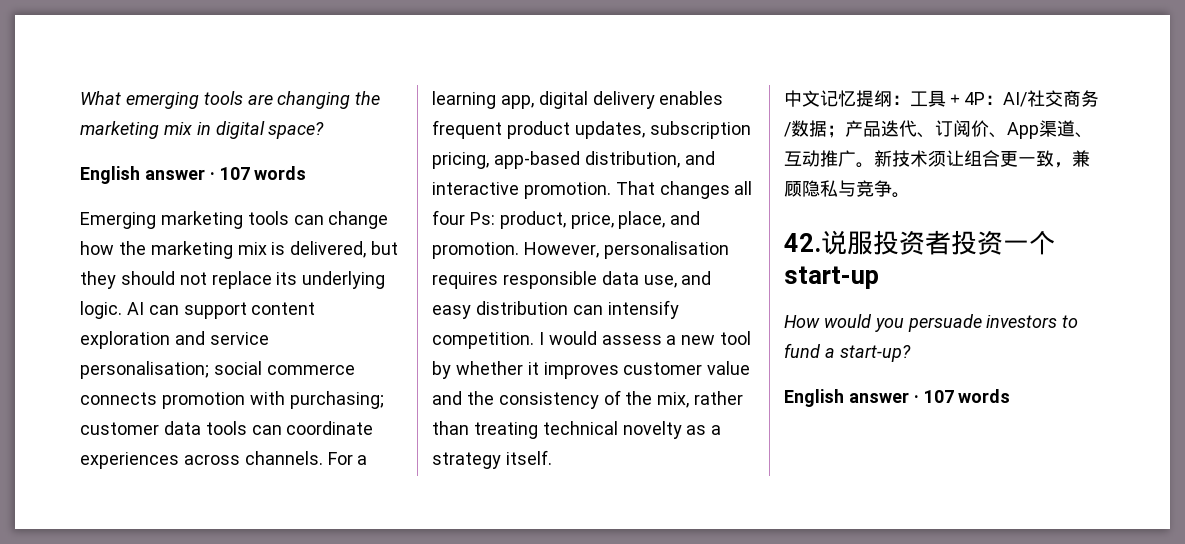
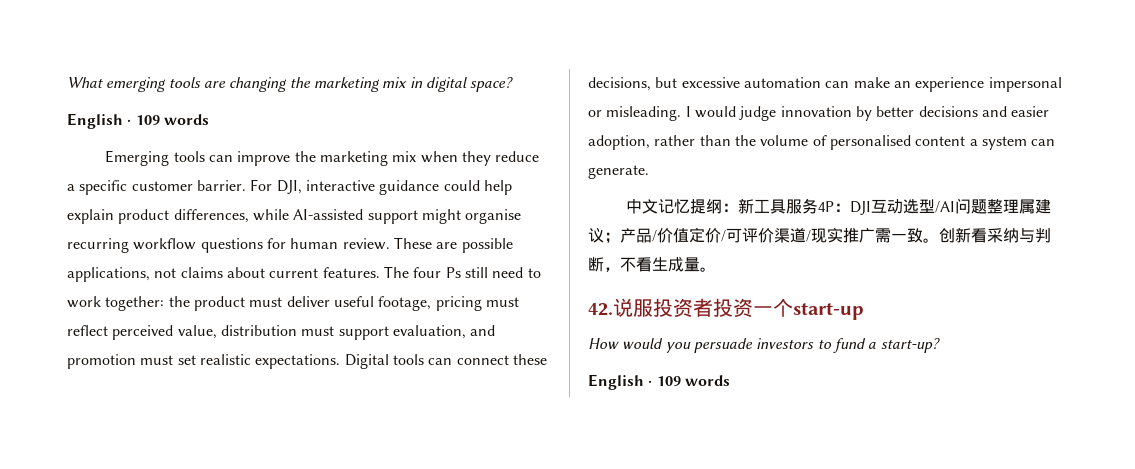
[144,167,250,180] answer · 107 -> [127,115,160,125] · 109
[160,211,389,229] [80,241,399,259] [80,271,386,289] [80,301,316,319] [80,331,269,349] [80,361,355,379] [80,391,384,409] [80,421,374,435] [80,451,368,469] [432,91,724,109] [432,120,751,139] [432,151,715,169] [432,181,753,199] [432,210,701,229] [432,241,729,259] [432,271,712,289] [432,300,679,319] [432,331,752,349] [432,361,751,379] [432,390,744,409] [432,421,722,439] [432,450,552,469] [784,90,1099,107] [784,120,1093,139] [784,150,1090,168] [784,180,892,197] marketing tools can change how the marketing mix is delivered, but they should not replace its underlying logic. AI can support content exploration and service personalisation; social commerce connects promotion with purchasing; customer data tools can coordinate experiences across channels. For a learning app, digital delivery enables frequent product updates, subscription pricing, app-based distribution, and interactive promotion. That changes all four Ps: product, price, place, and promotion. However, personalisation requires responsible data use, and easy distribution can intensify competition. I would assess a new tool by whether it improves customer value and the consistency of the mix, rather than treating technical novelty as a strategy itself. // 中文记忆提纲：工具＋4P：AI/社交商务/数据；产品迭代、订阅价、App渠道、互动推广。新技术须让组合更一致，兼顾隐私与竞争 -> [173,151,540,166] [67,179,512,195] [67,209,522,224] [67,237,513,253] [67,266,541,282] [67,296,519,311] [67,325,496,340] [67,354,547,369] [588,77,1062,92] [588,106,1050,121] [588,135,1056,150] [588,165,649,179] [626,198,1052,215] [588,227,1051,244] [588,257,700,272] tools can improve the marketing mix when they reduce a specific customer barrier. For DJI, interactive guidance could help explain product differences, while AI-assisted support might organise recurring workflow questions for human review. These are possible applications, not claims about current features. The four Ps still need to work together: the product must deliver useful footage, pricing must reflect perceived value, distribution must support evaluation, and promotion must set realistic expectations. Digital tools can connect these decisions, but excessive automation can make an experience impersonal or misleading. I would judge innovation by better decisions and easier adoption, rather than the volume of personalised content a system can generate. // 中文记忆提纲：新工具服务4P：DJI互动选型/AI问题整理属建议；产品/价值定价/可评价渠道/现实推广需一致。创新看采纳与判断，不看生成量
[848,390,954,403] answer · 107 -> [648,376,681,386] · 109

